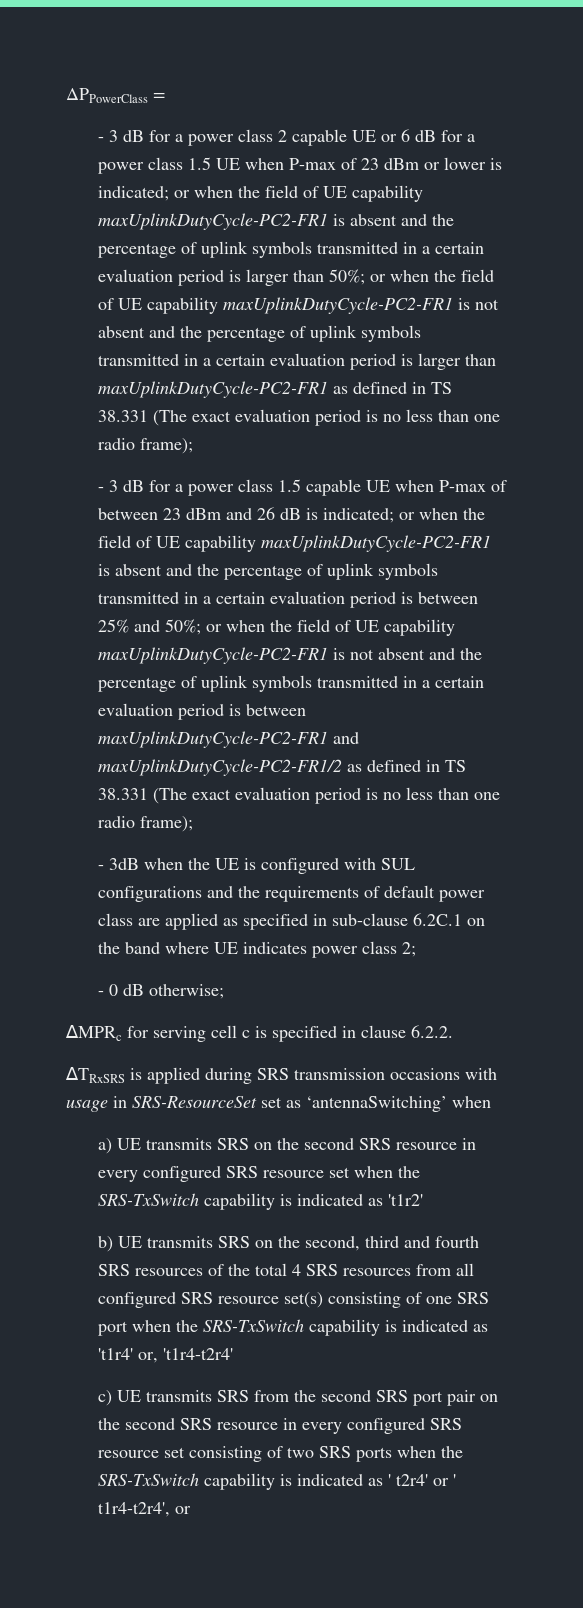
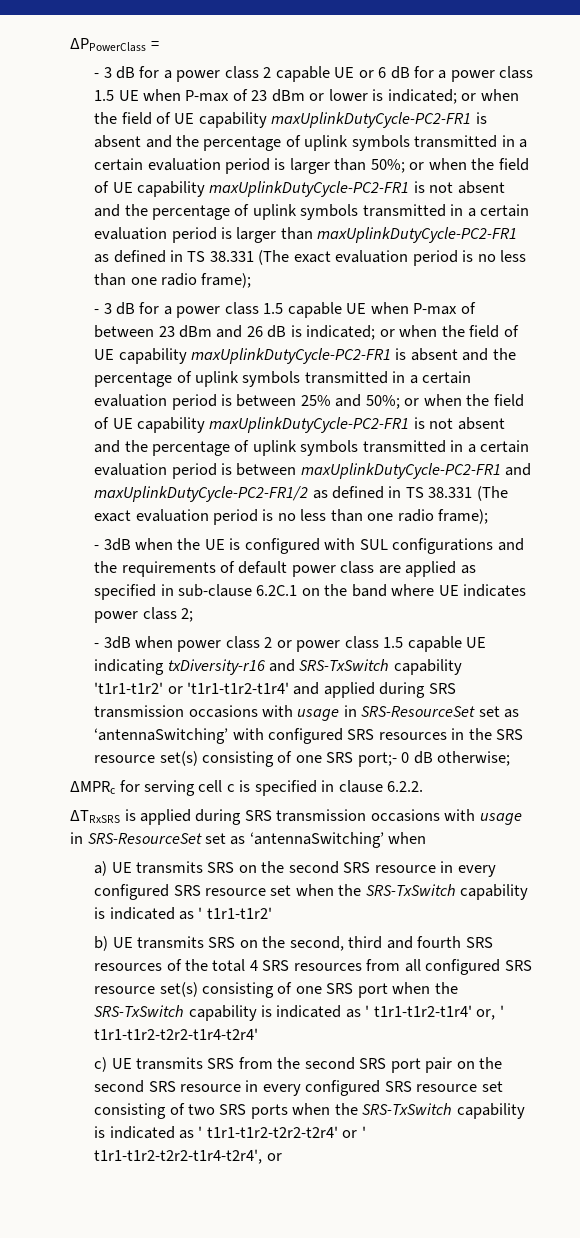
(105, 993) none -> [103,636,487,652] [94,659,462,675] [94,682,456,698] [94,705,520,721] [94,728,524,744] [94,751,397,767] 3dB when power class 2 or power class 1.5 capable UE indicating txDiversity-r16 and SRS-TxSwitch capability 't1r1-t1r2' or 't1r1-t1r2-t1r4' and applied during SRS transmission occasions with usage in SRS-ResourceSet set as ‘antennaSwitching’ with configured SRS resources in the SRS resource set(s) consisting of one SRS port;-
[388,1194,424,1206] 't1r2' -> [198,907,272,919] ' t1r1-t1r2'
[98,1348,234,1363] 't1r4' or, 't1r4-t2r4' -> [365,1005,504,1020] [94,1028,259,1040] ' t1r1-t1r2-t1r4' or, ' t1r1-t1r2-t2r2-t1r4-t2r4'
[396,1474,429,1486] t2r4' -> [206,1126,338,1138] t1r1-t1r2-t2r2-t2r4'
[98,1502,171,1517] t1r4-t2r4', -> [94,1149,263,1164] t1r1-t1r2-t2r2-t1r4-t2r4',

